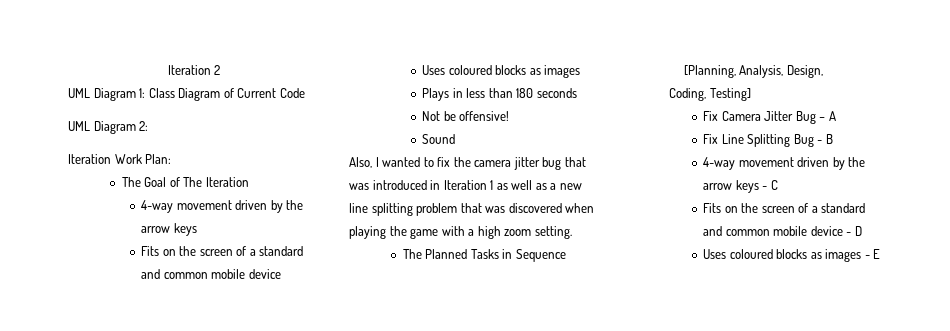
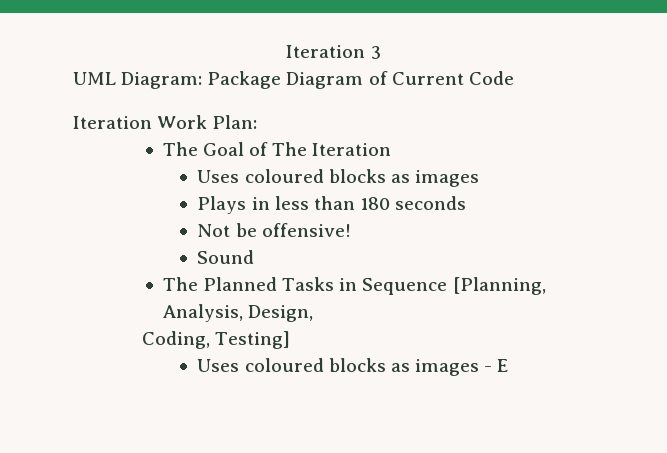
[167,65,221,75] [68,88,175,101] Iteration 2 // UML Diagram 1: Class -> [286,45,381,59] [73,71,282,89] Iteration 3 // UML Diagram: Package
[68,121,149,134] // UML Diagram 2: -> (514, 78) none
[141,200,304,213] [141,223,197,236] [141,246,304,256] [141,269,281,279] // 4-way movement driven by the arrow keys // Fits on the screen of a standard and common mobile device -> (392, 149) none
[349,157,586,170] [349,180,582,190] [349,203,595,216] [349,226,572,239] // Also, I wanted to fix the camera jitter bug that was introduced in Iteration 1 as well as a new line splitting problem that was discovered when playing the game with a high zoom setting. -> (255, 257) none
[703,111,836,124] [703,134,833,147] [703,157,866,170] [703,180,778,193] [703,203,866,213] [703,226,862,236] // Fix Camera Jitter Bug – A // Fix Line Splitting Bug - B // 4-way movement driven by the arrow keys - C // Fits on the screen of a standard and common mobile device - D -> (291, 340) none

